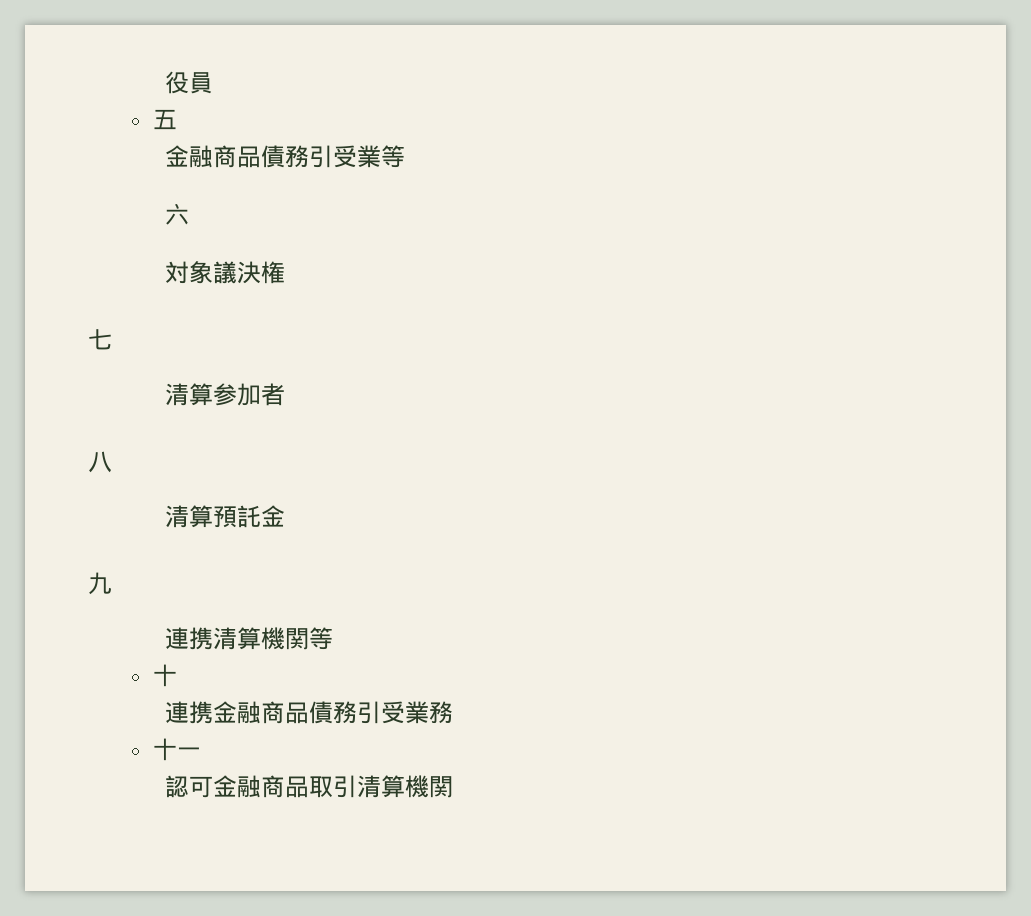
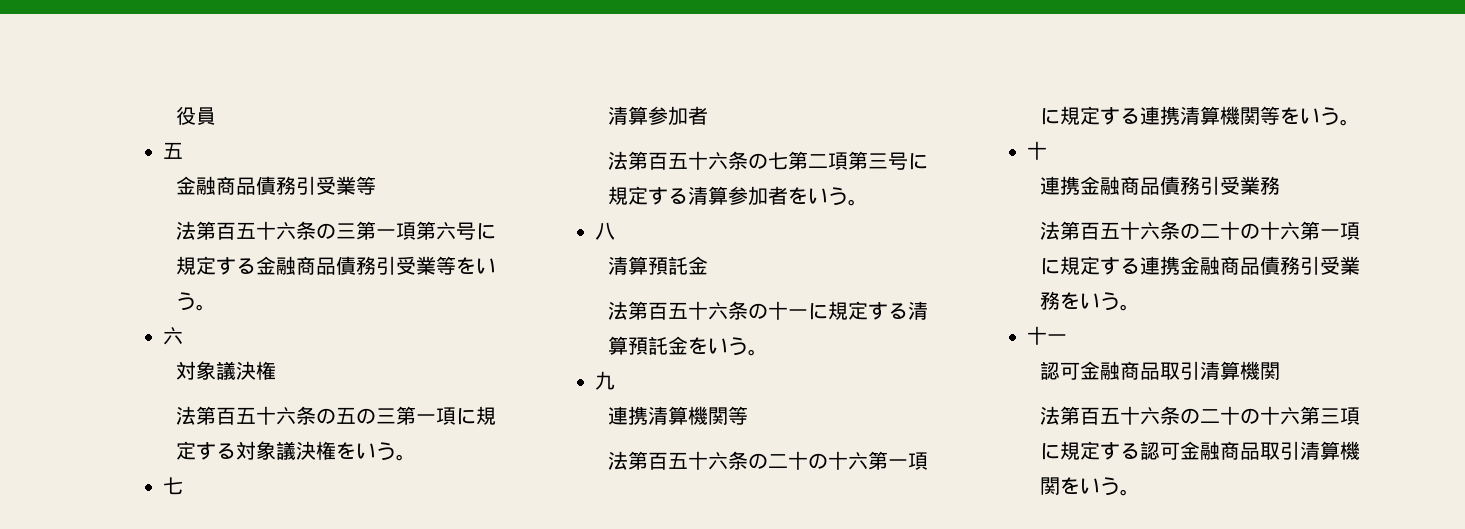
[165,203,190,225] [165,261,286,284] [88,329,112,350] [165,383,286,406] [88,451,112,473] [165,505,286,528] [88,572,112,595] [165,627,334,650] 六 // 対象議決権 // 七 // 清算参加者 // 八 // 清算預託金 // 九 // 連携清算機関等 -> [176,221,497,240] [176,256,497,275] [176,292,217,311] [163,327,184,345] [176,361,277,380] [176,406,497,425] [176,441,417,461] [163,477,184,495] [608,106,709,126] [608,151,929,170] [608,186,869,206] [595,222,616,240] [608,256,709,275] [608,301,929,320] [608,336,769,356] [595,371,616,390] [608,406,749,425] [608,451,929,470] [1040,106,1361,126] 法第百五十六条の三第一項第六号に規定する金融商品債務引受業等をいう。 // 六 // 対象議決権 // 法第百五十六条の五の三第一項に規定する対象議決権をいう。 // 七 // 清算参加者 // 法第百五十六条の七第二項第三号に規定する清算参加者をいう。 // 八 // 清算預託金 // 法第百五十六条の十一に規定する清算預託金をいう。 // 九 // 連携清算機関等 // 法第百五十六条の二十の十六第一項に規定する連携清算機関等をいう。
(454, 712) none -> [1040,221,1361,240] [1040,256,1361,275] [1040,291,1141,311] // 法第百五十六条の二十の十六第一項に規定する連携金融商品債務引受業務をいう。
(454, 787) none -> [1040,406,1361,425] [1040,441,1361,460] [1040,477,1141,496] // 法第百五十六条の二十の十六第三項に規定する認可金融商品取引清算機関をいう。

